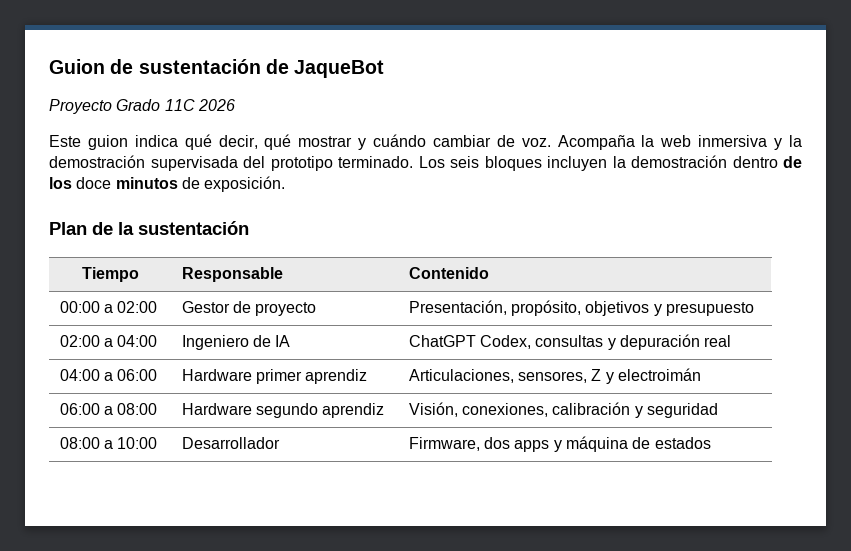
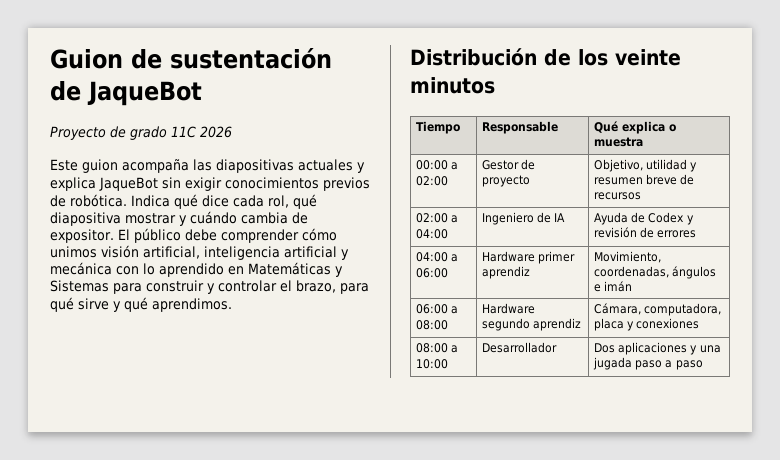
[116,99,161,111] Grado -> [110,126,167,140] de grado
[134,134,802,150] [49,155,778,171] indica qué decir, qué mostrar y cuándo cambiar de voz. Acompaña la web inmersiva y la demostración supervisada del prototipo terminado. Los seis bloques incluyen la demostración dentro -> [122,159,365,173] [50,177,370,191] [50,194,317,209] [50,211,308,226] [50,228,337,243] [50,245,349,260] [50,262,343,277] [50,280,369,294] [50,297,232,312] [410,48,537,66] acompaña las diapositivas actuales y explica JaqueBot sin exigir conocimientos previos de robótica. Indica qué dice cada rol, qué diapositiva mostrar y cuándo cambia de expositor. El público debe comprender cómo unimos visión artificial, inteligencia artificial y mecánica con lo aprendido en Matemáticas y Sistemas para construir y controlar el brazo, para qué sirve y qué aprendimos. // Distribución
[76,177,112,189] doce -> [615,49,681,66] veinte
[181,176,286,192] [49,221,249,235] [82,267,139,282] [181,267,283,282] [408,267,489,279] de exposición. // Plan de la sustentación // Tiempo | Responsable | Contenido -> [416,121,461,134] [482,121,559,134] [594,121,677,134] [594,137,644,147] // Tiempo | Responsable | Qué explica o muestra
[408,300,754,316] Presentación, propósito, objetivos y presupuesto -> [594,159,698,172] [594,174,695,185] [594,192,642,200] Objetivo, utilidad y resumen breve de recursos
[408,334,732,350] ChatGPT Codex, consultas y depuración real -> [594,212,694,225] [594,227,697,238] Ayuda de Codex y revisión de errores
[408,368,701,384] Articulaciones, sensores, Z y electroimán -> [594,251,662,263] [594,266,717,279] [594,281,633,292] Movimiento, coordenadas, ángulos e imán
[408,402,718,418] Visión, conexiones, calibración y seguridad -> [594,303,722,316] [594,318,700,331] Cámara, computadora, placa y conexiones
[408,436,711,452] Firmware, dos apps y máquina de estados -> [594,342,721,355] [593,357,703,370] Dos aplicaciones y una jugada paso a paso

